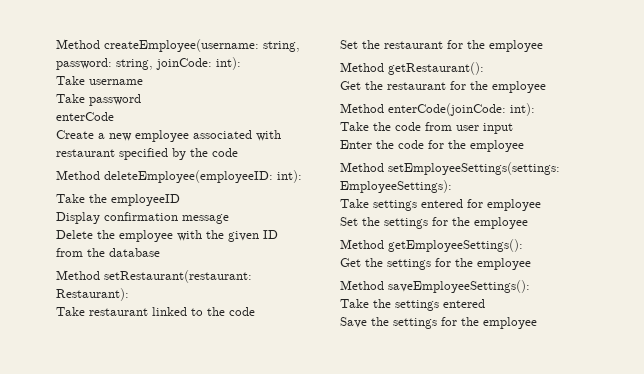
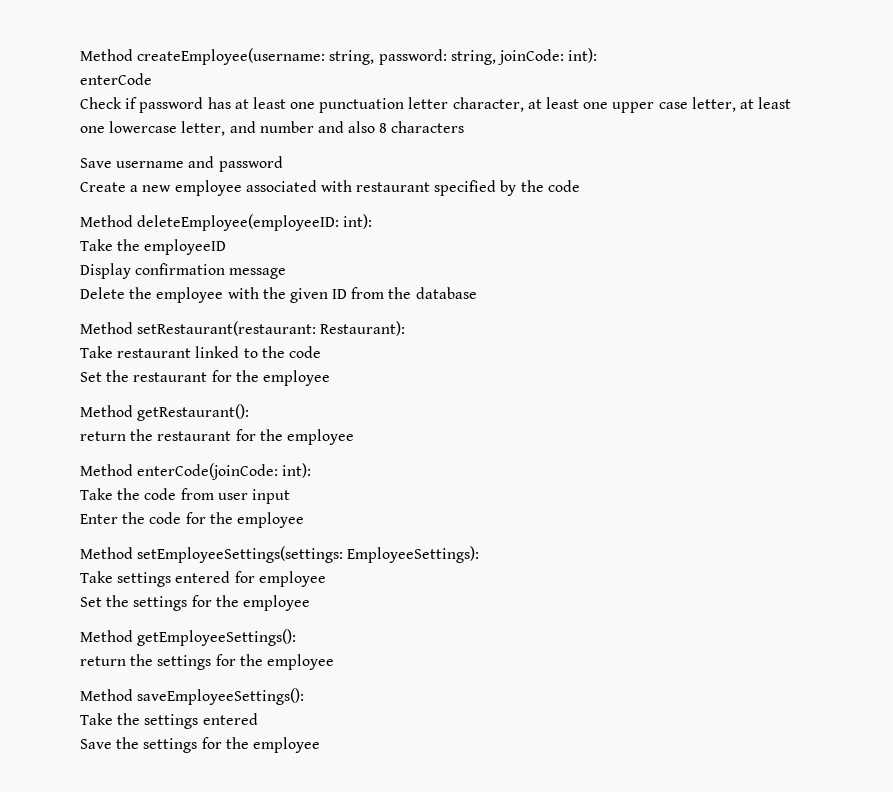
[56,76,85,85] Take -> [80,73,152,85] [80,97,792,113] [80,121,465,136] [80,158,112,168] enterCode // Check if password has at least one punctuation letter character, at least one upper case letter, at least one lowercase letter, and number and also 8 characters // Save
[56,94,141,106] [56,112,114,121] // Take password // enterCode -> [188,156,283,172] and password
[340,81,361,90] Get -> [80,431,126,441] return
[340,258,361,267] Get -> [80,656,126,666] return

